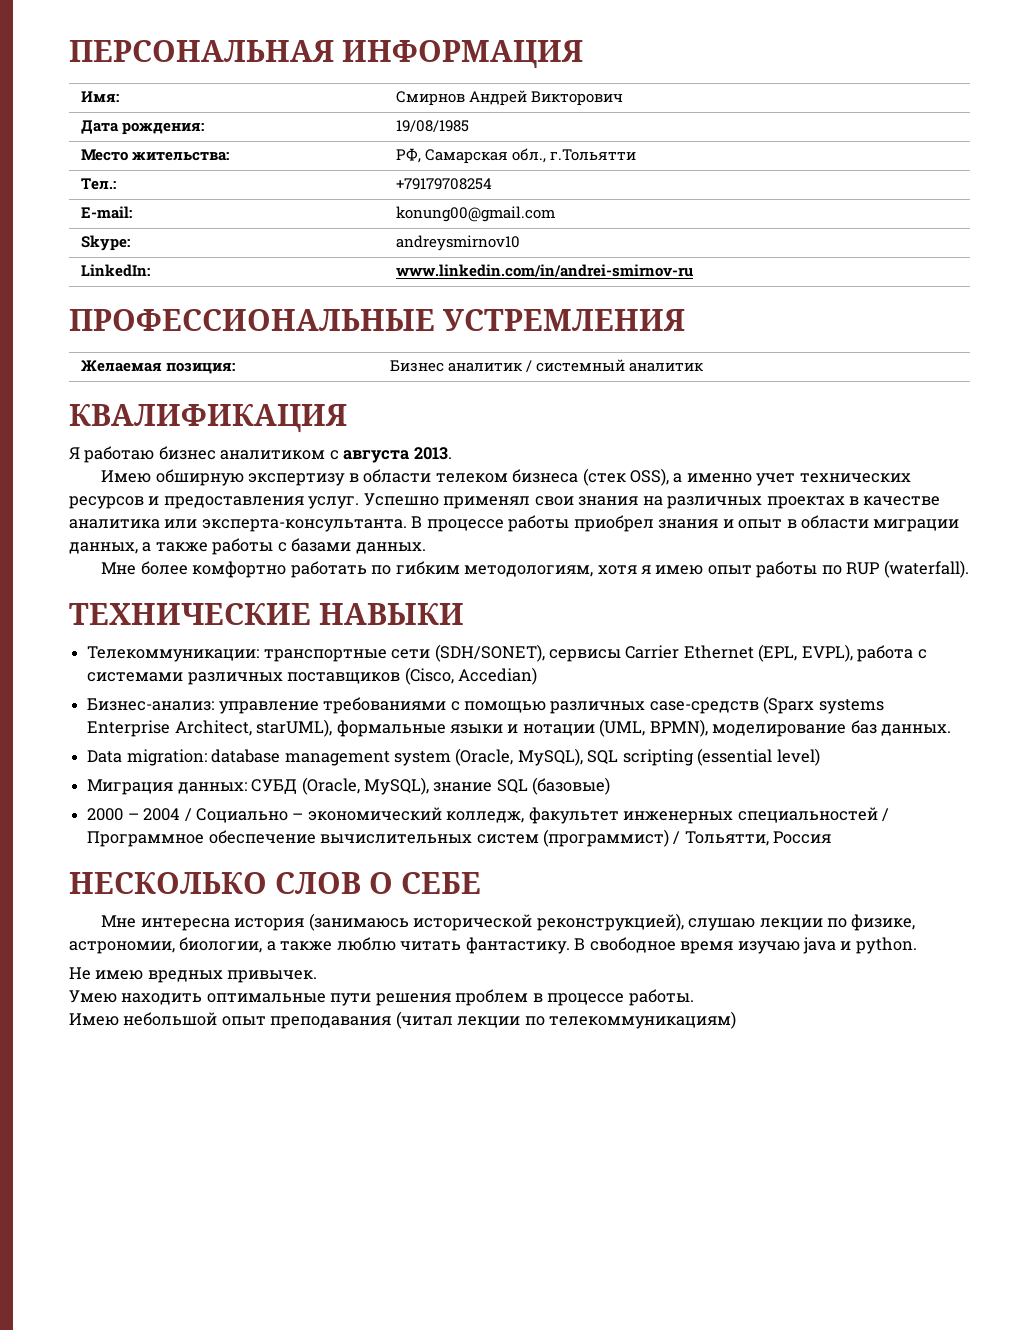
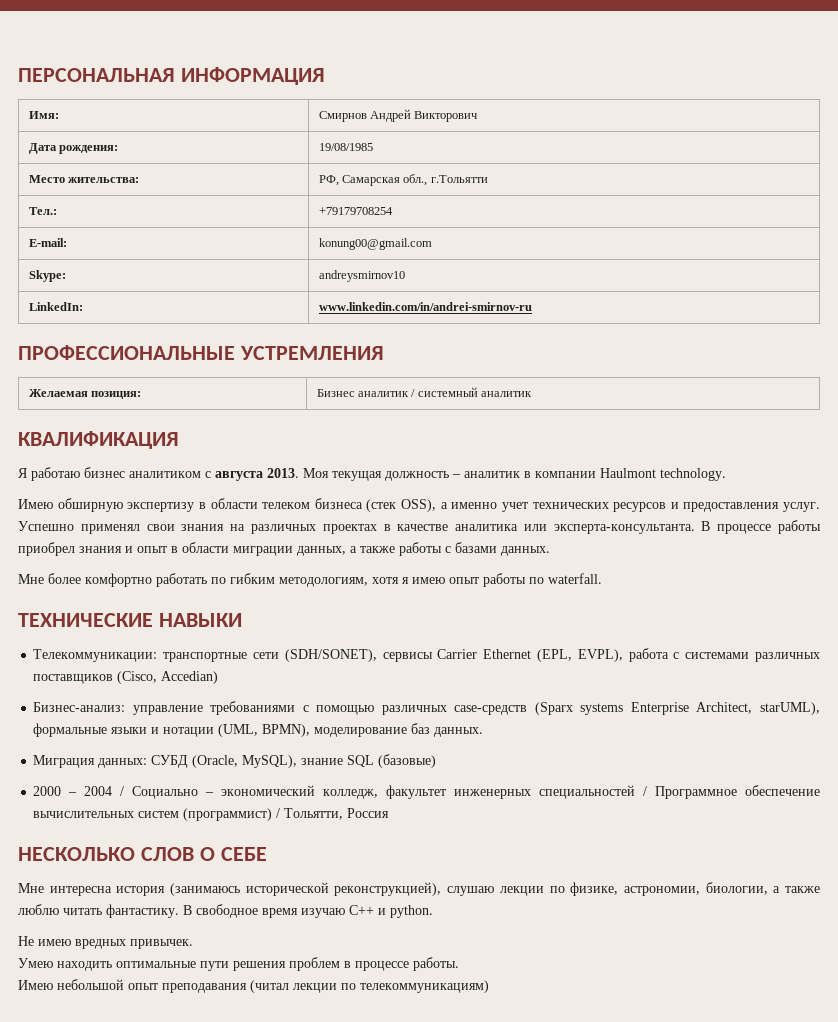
(452, 453) none -> [303,468,726,481] Моя текущая должность – аналитик в компании Haulmont technology.
[846,560,969,578] RUP (waterfall). -> [548,573,602,584] waterfall.
[87,748,820,766] // Data migration: database management system (Oracle, MySQL), SQL scripting (essential level) -> (484, 732) none
[803,937,837,954] java -> [349,905,374,915] C++

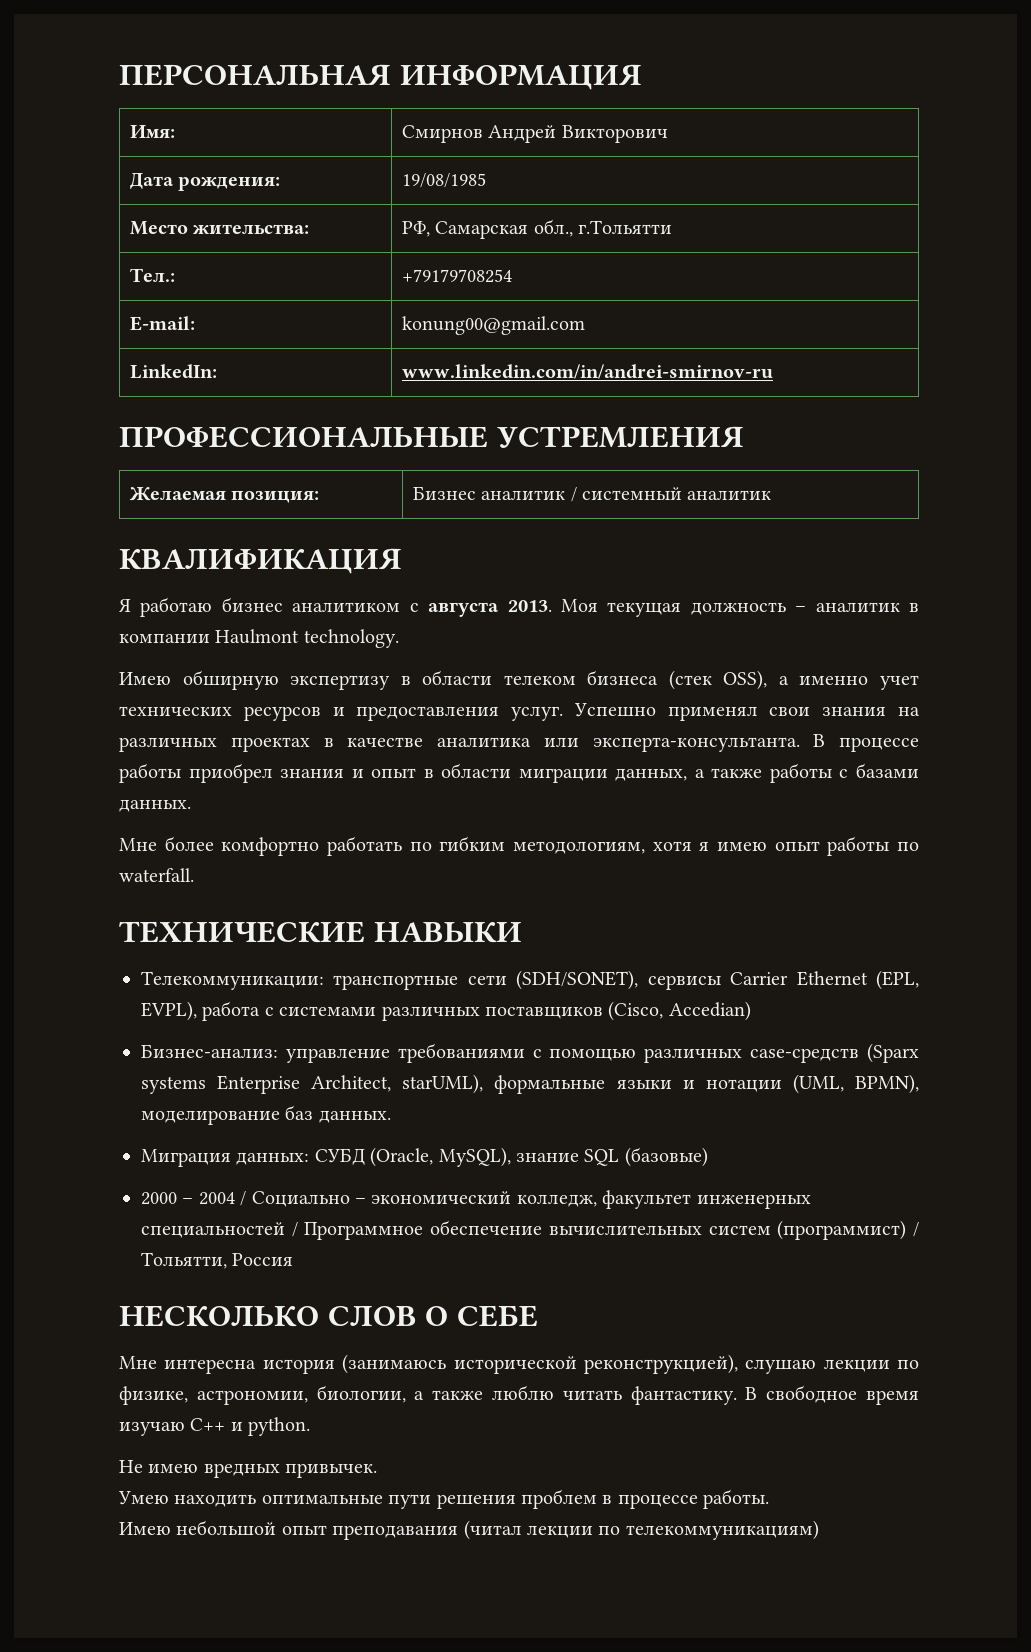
[28,270,66,282] [318,270,405,282] // Skype: | andreysmirnov10 -> (585, 325) none

